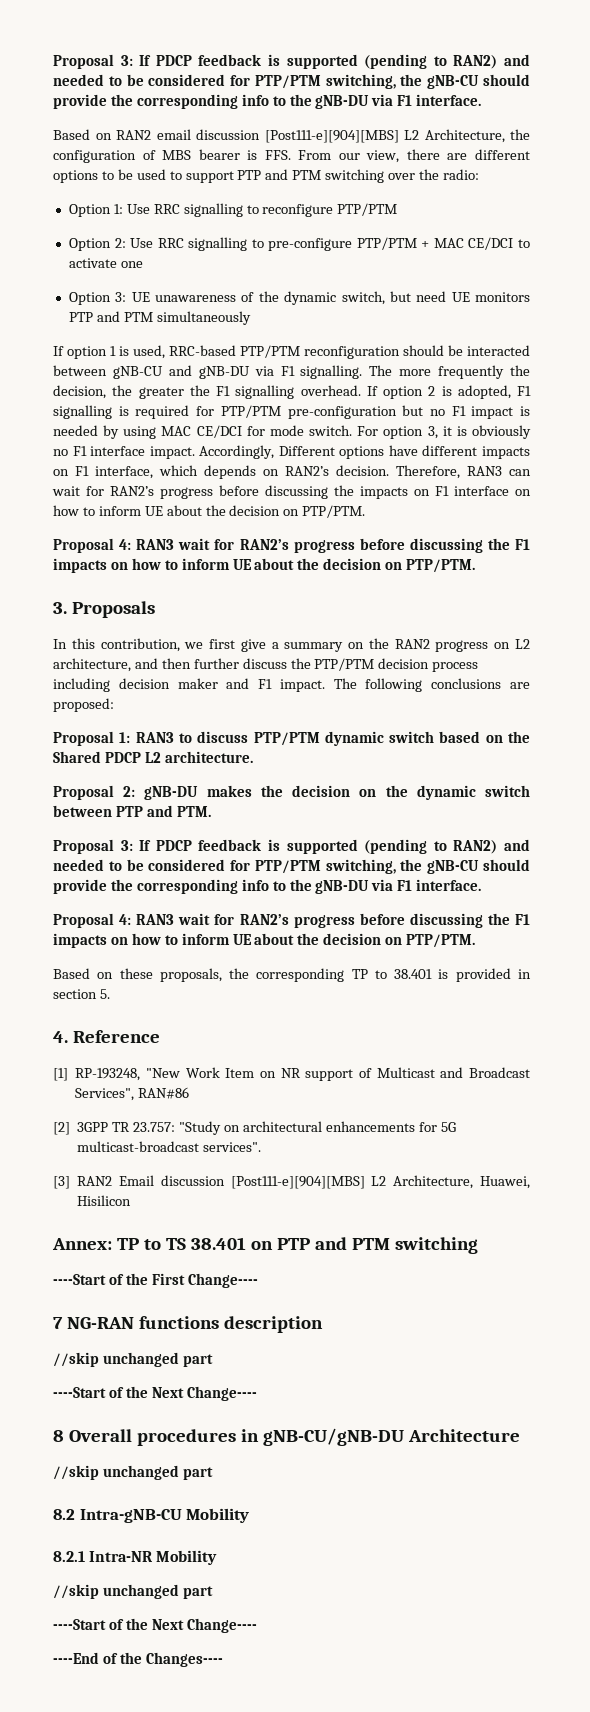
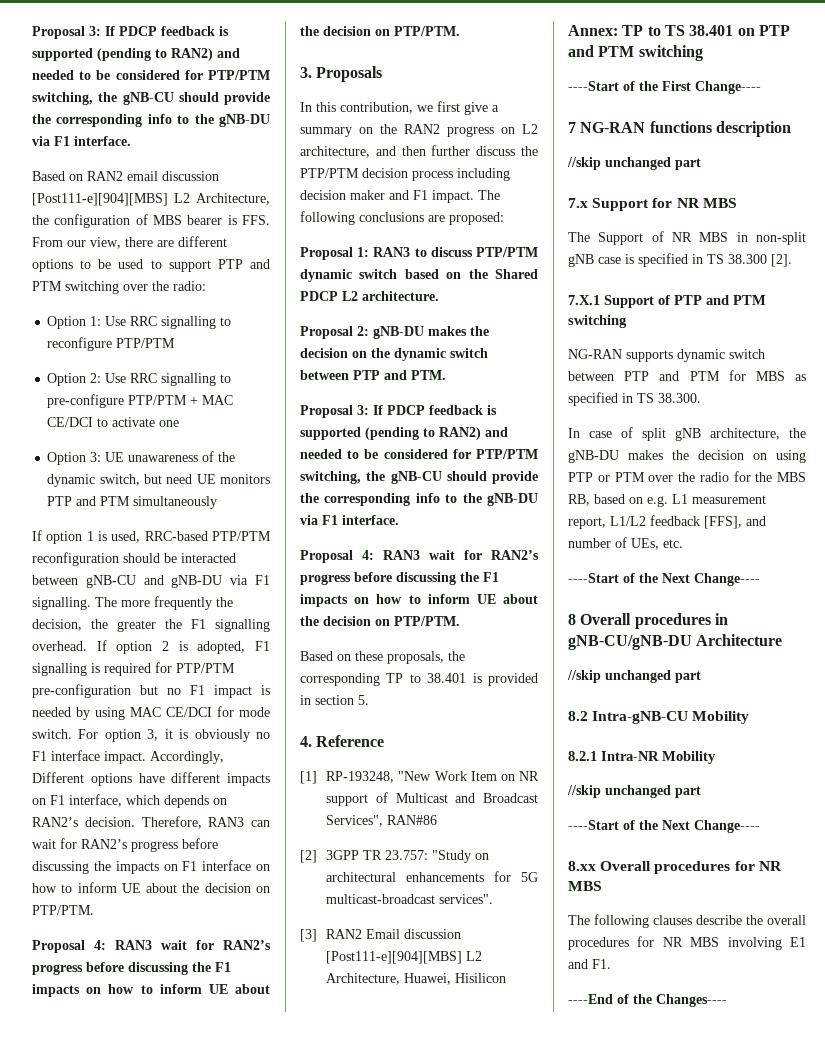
(213, 1360) none -> [568,198,737,211] [568,231,806,245] [568,253,792,267] [568,295,766,308] [568,315,627,328] [568,349,765,362] [568,370,806,381] [568,392,701,406] [568,427,806,441] [568,450,806,463] [568,471,806,482] [568,494,766,507] [568,515,766,529] [568,537,683,550] // 7.x Support for NR MBS // The Support of NR MBS in non-split gNB case is specified in TS 38.300 [2]. // 7.X.1 Support of PTP and PTM switching // NG-RAN supports dynamic switch between PTP and PTM for MBS as specified in TS 38.300. // In case of split gNB architecture, the gNB-DU makes the decision on using PTP or PTM over the radio for the MBS RB, based on e.g. L1 measurement report, L1/L2 feedback [FFS], and number of UEs, etc.
(257, 1625) none -> [568,861,782,874] [568,881,602,891] [568,914,806,928] [568,936,806,950] [568,959,611,969] // 8.xx Overall procedures for NR MBS // The following clauses describe the overall procedures for NR MBS involving E1 and F1.

